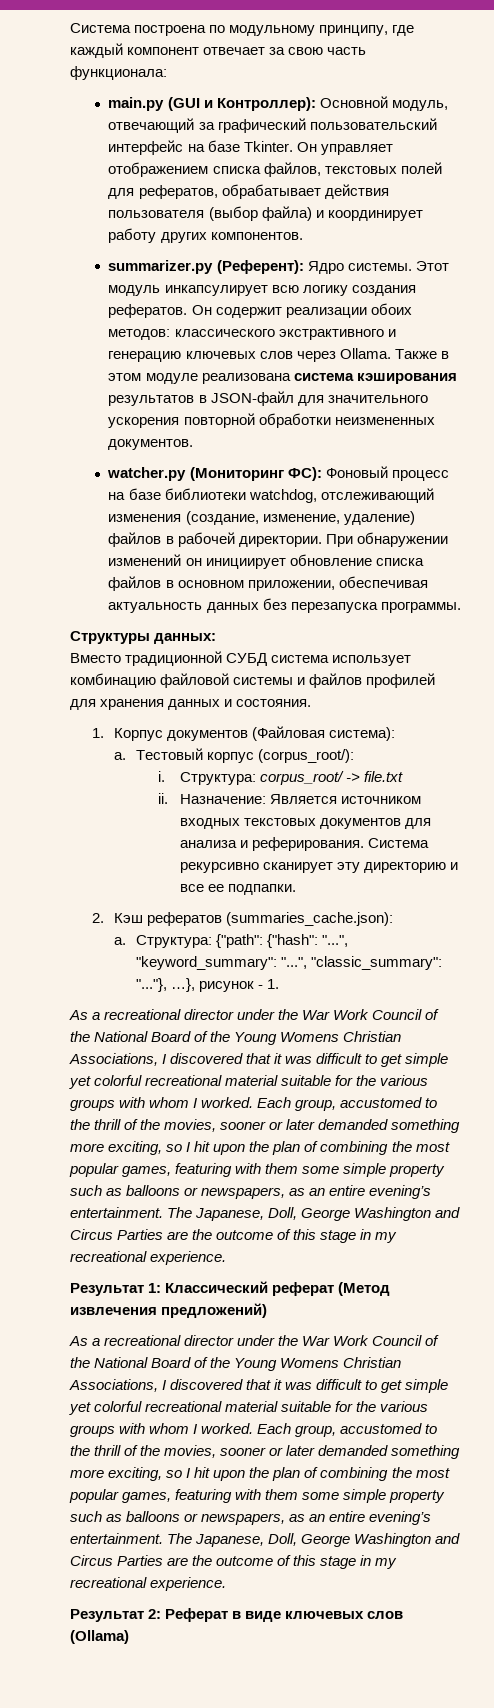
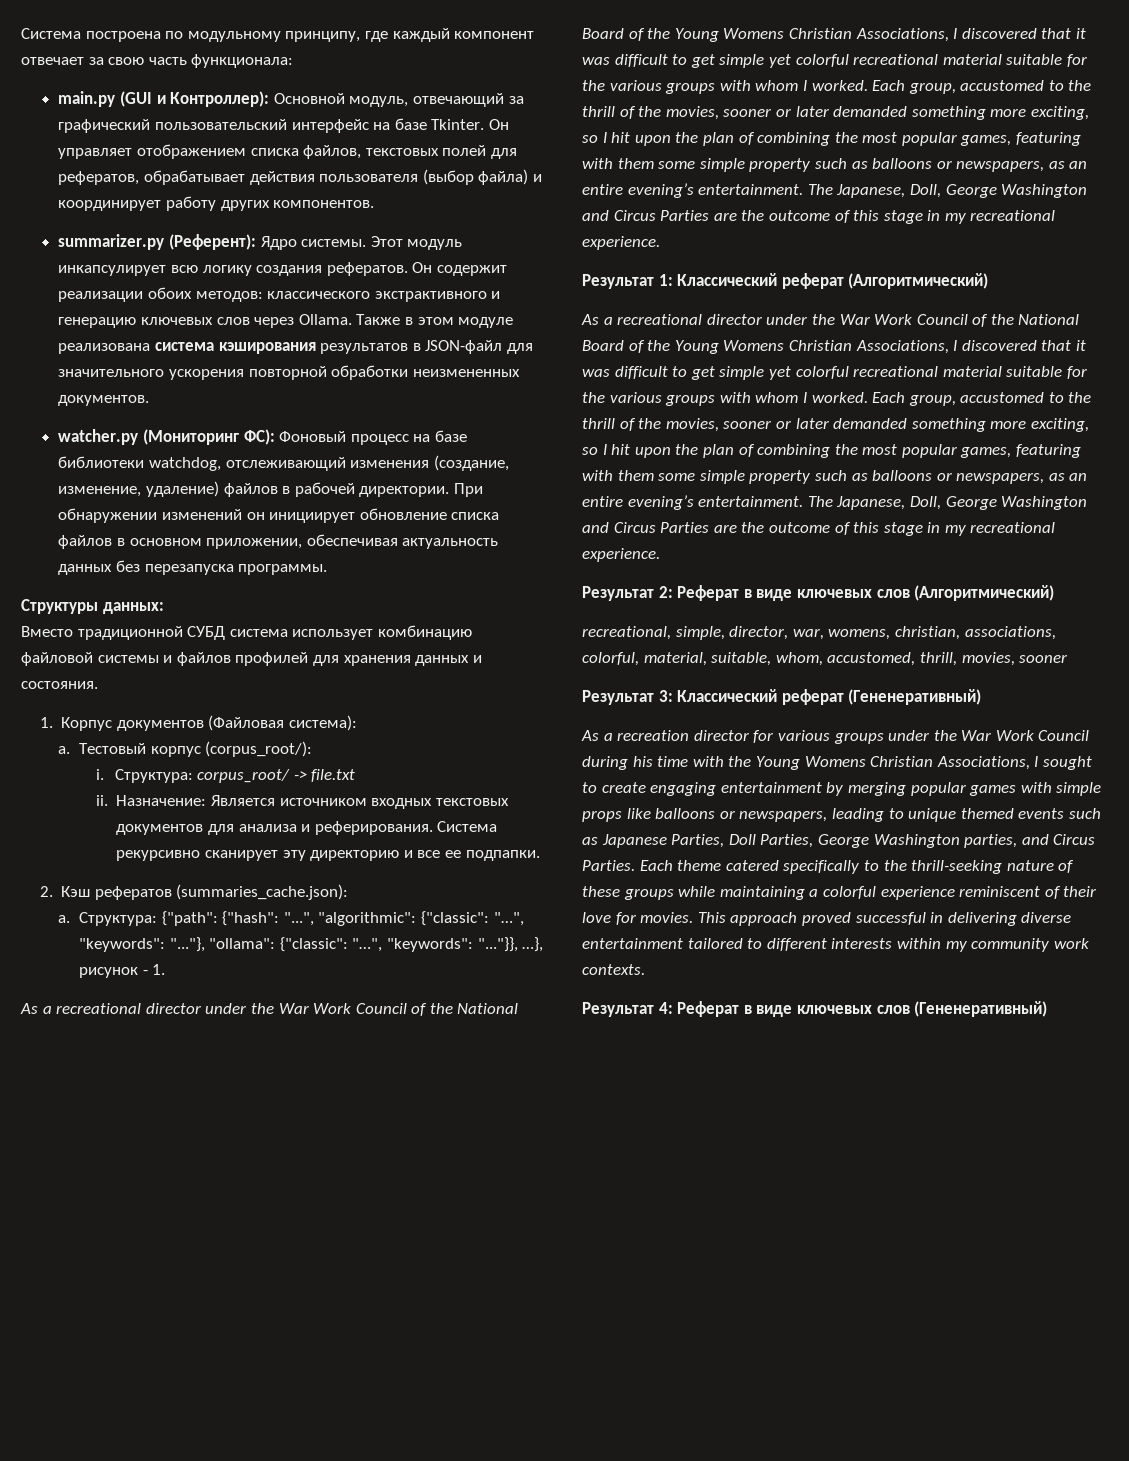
[135,956,442,970] [135,978,167,992] "keyword_summary": "...", "classic_summary": "..."}, -> [318,911,524,926] [78,937,518,952] "algorithmic": {"classic": "…", "keywords": "..."}, "ollama": {"classic": "…", "keywords": "..."}},
[338,1282,391,1296] [70,1303,268,1318] (Метод извлечения предложений) -> [848,273,989,289] (Алгоритмический)
[70,1630,129,1644] (Ollama) -> [914,585,1055,601] [582,626,1056,640] [582,652,1068,666] [582,689,982,705] [581,730,1090,744] [582,756,1092,770] [582,782,1102,796] [582,808,1101,822] [582,834,1096,848] [582,860,1075,874] [582,886,1097,900] [582,912,1072,926] [582,938,1089,952] [582,964,645,975] [582,1001,1048,1017] (Алгоритмический) // recreational, simple, director, war, womens, christian, associations, colorful, material, suitable, whom, accustomed, thrill, movies, sooner // Результат 3: Классический реферат (Гененеративный) // As a recreation director for various groups under the War Work Council during his time with the Young Womens Christian Associations, I sought to create engaging entertainment by merging popular games with simple props like balloons or newspapers, leading to unique themed events such as Japanese Parties, Doll Parties, George Washington parties, and Circus Parties. Each theme catered specifically to the thrill-seeking nature of these groups while maintaining a colorful experience reminiscent of their love for movies. This approach proved successful in delivering diverse entertainment tailored to different interests within my community work contexts. // Результат 4: Реферат в виде ключевых слов (Гененеративный)

